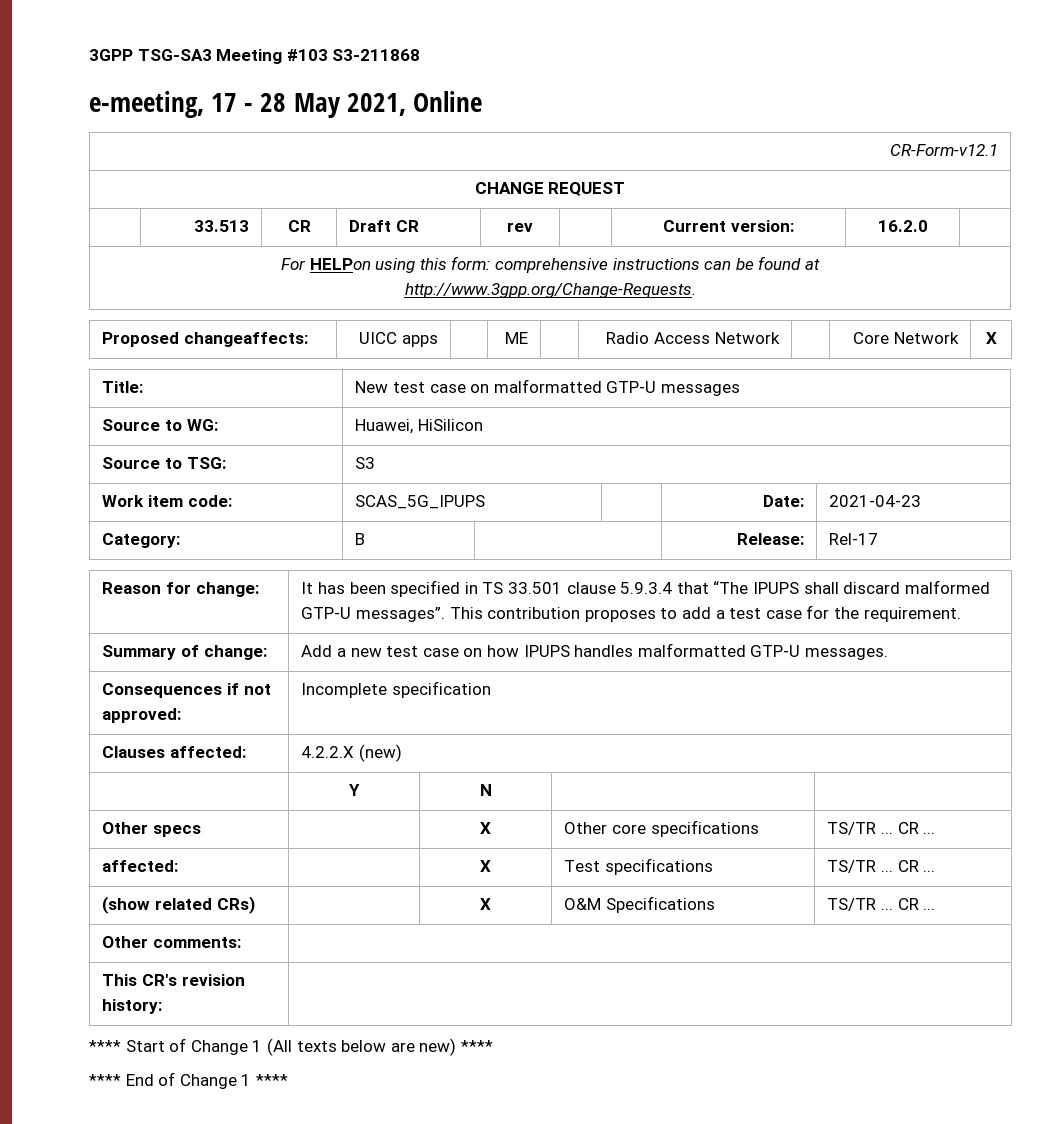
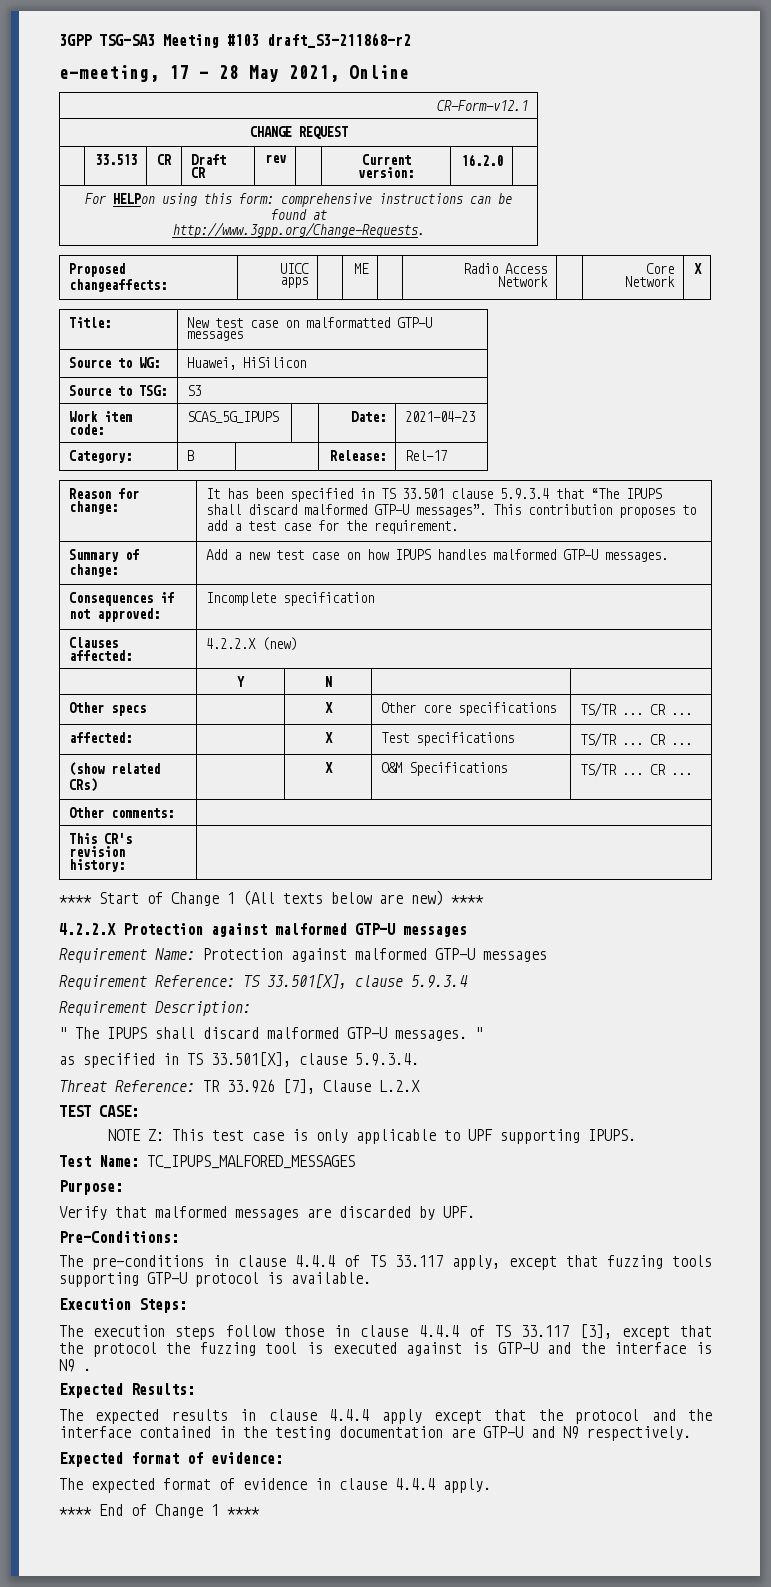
[332,49,421,61] S3-211868 -> [267,33,411,48] draft_S3-211868-r2
[637,643,746,657] malformatted -> [492,549,556,560] malformed
(493, 1046) none -> [59,923,467,937] [59,948,547,963] [59,974,468,990] [59,1001,251,1016] [59,1027,483,1041] [59,1052,419,1068] [59,1079,420,1094] [59,1105,139,1117] [107,1129,636,1144] [59,1155,355,1169] [59,1180,123,1195] [59,1206,475,1220] [59,1231,179,1243] [59,1255,712,1270] [59,1272,371,1287] [59,1298,187,1313] [59,1324,713,1340] [59,1342,713,1357] [59,1359,91,1372] [59,1383,195,1398] [59,1409,712,1424] [59,1426,691,1441] [59,1452,283,1467] [59,1478,491,1493] // 4.2.2.X Protection against malformed GTP-U messages // Requirement Name: Protection against malformed GTP-U messages // Requirement Reference: TS 33.501[X], clause 5.9.3.4 // Requirement Description: // " The IPUPS shall discard malformed GTP-U messages. " // as specified in TS 33.501[X], clause 5.9.3.4. // Threat Reference: TR 33.926 [7], Clause L.2.X // TEST CASE: // NOTE Z: This test case is only applicable to UPF supporting IPUPS. // Test Name: TC_IPUPS_MALFORED_MESSAGES // Purpose: // Verify that malformed messages are discarded by UPF. // Pre-Conditions: // The pre-conditions in clause 4.4.4 of TS 33.117 apply, except that fuzzing tools supporting GTP-U protocol is available. // Execution Steps: // The execution steps follow those in clause 4.4.4 of TS 33.117 [3], except that the protocol the fuzzing tool is executed against is GTP-U and the interface is N9 . // Expected Results: // The expected results in clause 4.4.4 apply except that the protocol and the interface contained in the testing documentation are GTP-U and N9 respectively. // Expected format of evidence: // The expected format of evidence in clause 4.4.4 apply.

